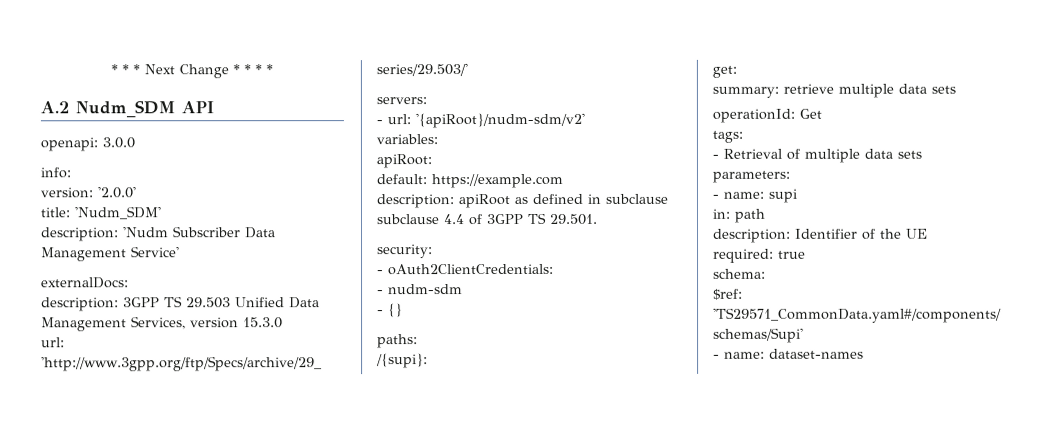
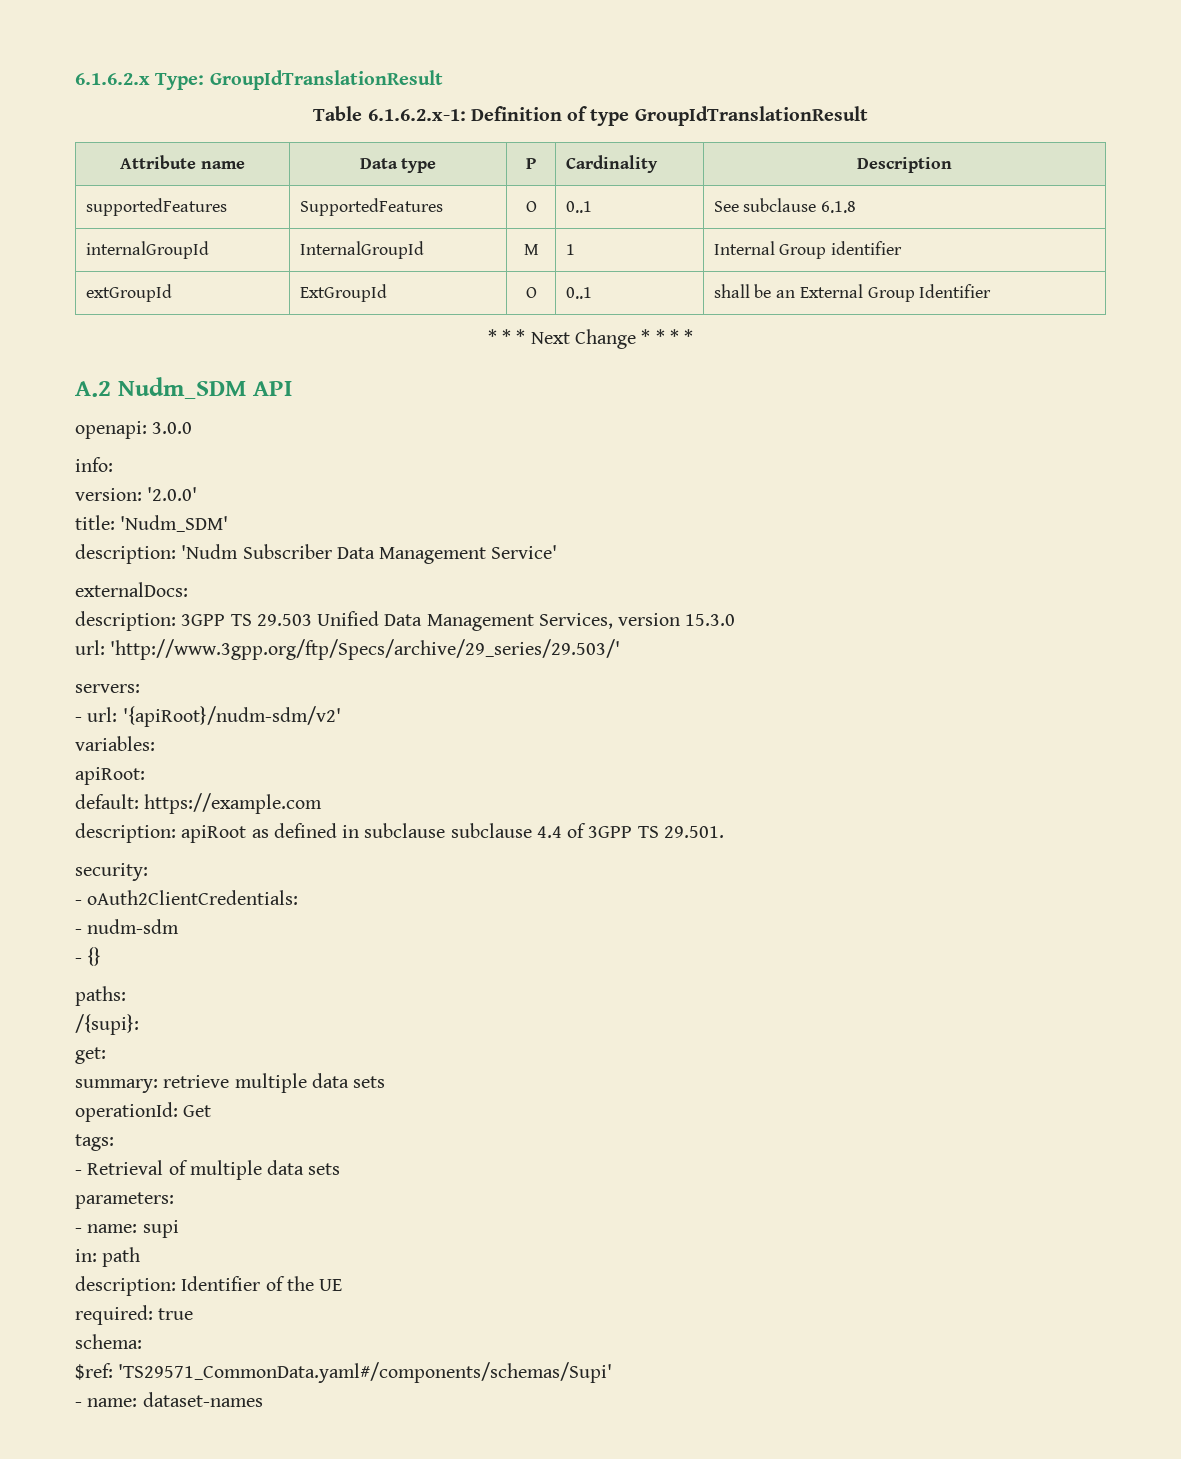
(111, 69) none -> [75,70,443,90] [313,106,868,126] [120,155,245,169] [359,158,437,173] [526,158,536,169] [565,155,658,173] [857,157,952,173] [85,198,227,216] [299,198,443,216] [525,201,537,212] [565,201,592,213] [713,198,857,213] [85,241,209,259] [299,241,424,259] [523,244,539,255] [565,244,575,255] [713,241,903,259] [85,284,172,302] [299,284,387,302] [525,287,537,298] [565,287,592,299] [713,284,992,302] 6.1.6.2.x Type: GroupIdTranslationResult // Table 6.1.6.2.x-1: Definition of type GroupIdTranslationResult // Attribute name | Data type | P | Cardinality | Description // supportedFeatures | SupportedFeatures | O | 0..1 | See subclause 6.1.8 // internalGroupId | InternalGroupId | M | 1 | Internal Group identifier // extGroupId | ExtGroupId | O | 0..1 | shall be an External Group Identifier //

